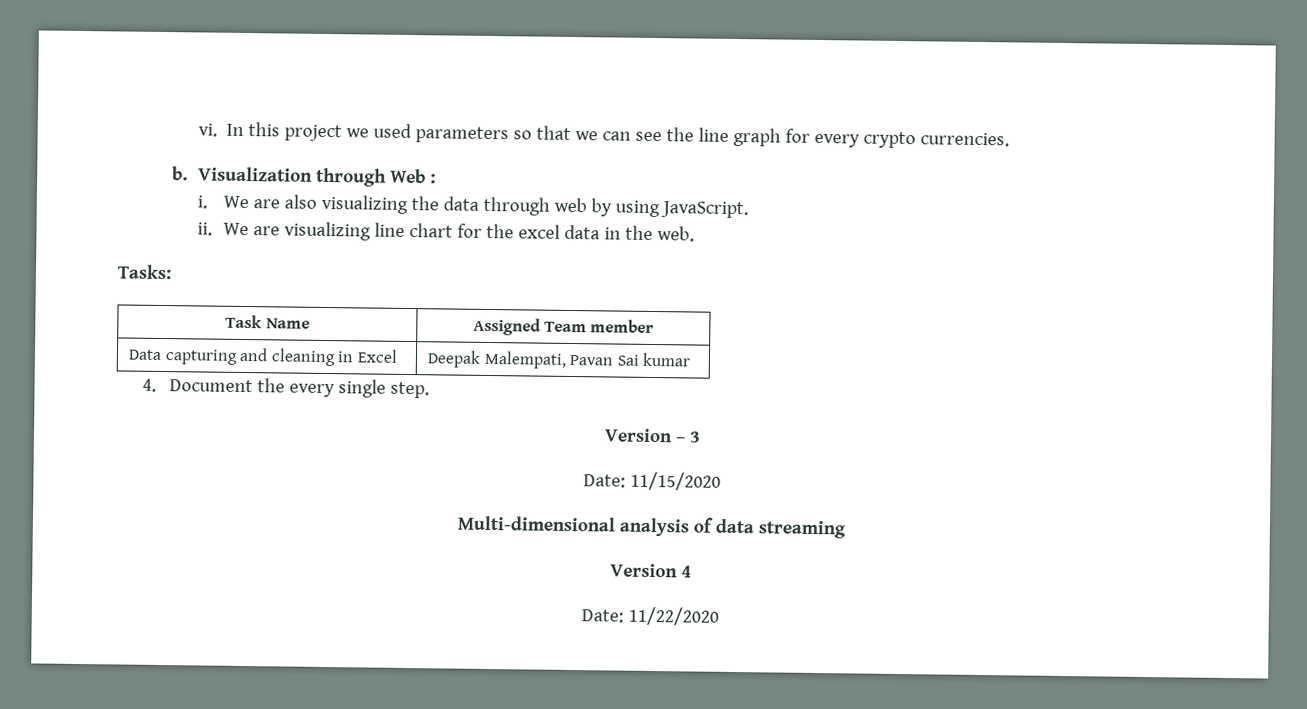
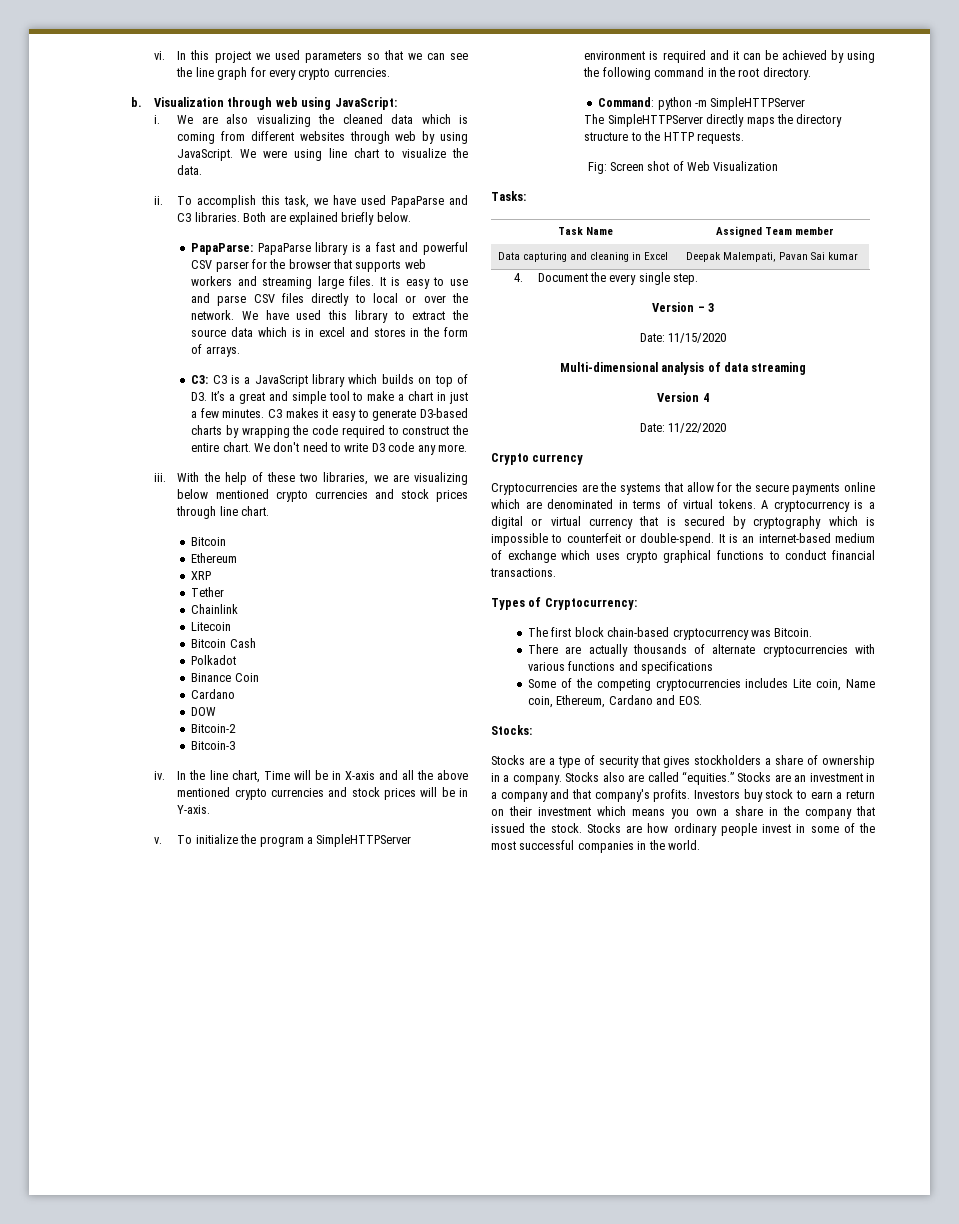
[389,168,436,184] Web : -> [275,97,397,110] web using JavaScript:
[443,196,480,211] data -> [342,114,469,124] [177,131,345,144] cleaned data which is coming from different websites
[196,221,696,242] // ii. We are visualizing line chart for the excel data in the web. -> [240,148,469,161] [177,165,203,175] [154,195,469,208] [177,212,411,225] [191,242,469,255] [191,259,426,272] [191,276,469,289] [191,293,469,306] [191,310,469,323] [191,327,469,337] [191,344,240,357] [191,374,469,387] [191,391,469,404] [191,408,468,421] [191,425,469,438] [191,442,467,455] [154,472,468,485] [177,489,469,502] [176,506,270,519] [191,537,227,546] [191,553,238,563] [191,571,212,580] [191,587,225,597] [191,604,239,614] [191,622,232,631] [191,638,256,648] [191,655,237,665] [191,673,259,682] [191,689,236,699] [191,707,217,716] [191,724,237,733] [191,741,236,750] [154,770,469,783] [177,787,469,800] [177,805,211,814] [154,834,412,847] [584,50,875,63] [583,67,811,80] [598,97,806,110] [584,114,843,127] [584,131,744,144] [587,161,779,174] We were using line chart to visualize the data. // ii. To accomplish this task, we have used PapaParse and C3 libraries. Both are explained briefly below. // PapaParse: PapaParse library is a fast and powerful CSV parser for the browser that supports web workers and streaming large files. It is easy to use and parse CSV files directly to local or over the network. We have used this library to extract the source data which is in excel and stores in the form of arrays. // C3: C3 is a JavaScript library which builds on top of D3. It’s a great and simple tool to make a chart in just a few minutes. C3 makes it easy to generate D3-based charts by wrapping the code required to construct the entire chart. We don't need to write D3 code any more. // iii. With the help of these two libraries, we are visualizing below mentioned crypto currencies and stock prices through line chart. // Bitcoin // Ethereum // XRP // Tether // Chainlink // Litecoin // Bitcoin Cash // Polkadot // Binance Coin // Cardano // DOW // Bitcoin-2 // Bitcoin-3 // iv. In the line chart, Time will be in X-axis and all the above mentioned crypto currencies and stock prices will be in Y-axis. // v. To initialize the program a SimpleHTTPServer environment is required and it can be achieved by using the following command in the root directory. // Command: python -m SimpleHTTPServer // The SimpleHTTPServer directly maps the directory structure to the HTTP requests. // Fig: Screen shot of Web Visualization
(719, 616) none -> [491,453,584,465] [491,482,875,495] [491,499,875,512] [491,516,875,529] [491,533,875,546] [491,550,875,563] [490,568,556,577] [491,597,637,610] [528,627,813,640] [528,644,875,657] [528,661,714,674] [528,678,875,691] [528,695,702,708] [491,725,532,735] [491,755,875,768] [491,771,875,785] [491,789,875,802] [491,806,875,819] [491,823,875,836] [491,840,700,853] // Crypto currency // Cryptocurrencies are the systems that allow for the secure payments online which are denominated in terms of virtual tokens. A cryptocurrency is a digital or virtual currency that is secured by cryptography which is impossible to counterfeit or double-spend. It is an internet-based medium of exchange which uses crypto graphical functions to conduct financial transactions. // Types of Cryptocurrency: // The first block chain-based cryptocurrency was Bitcoin. // There are actually thousands of alternate cryptocurrencies with various functions and specifications // Some of the competing cryptocurrencies includes Lite coin, Name coin, Ethereum, Cardano and EOS. // Stocks: // Stocks are a type of security that gives stockholders a share of ownership in a company. Stocks also are called “equities.” Stocks are an investment in a company and that company's profits. Investors buy stock to earn a return on their investment which means you own a share in the company that issued the stock. Stocks are how ordinary people invest in some of the most successful companies in the world.

